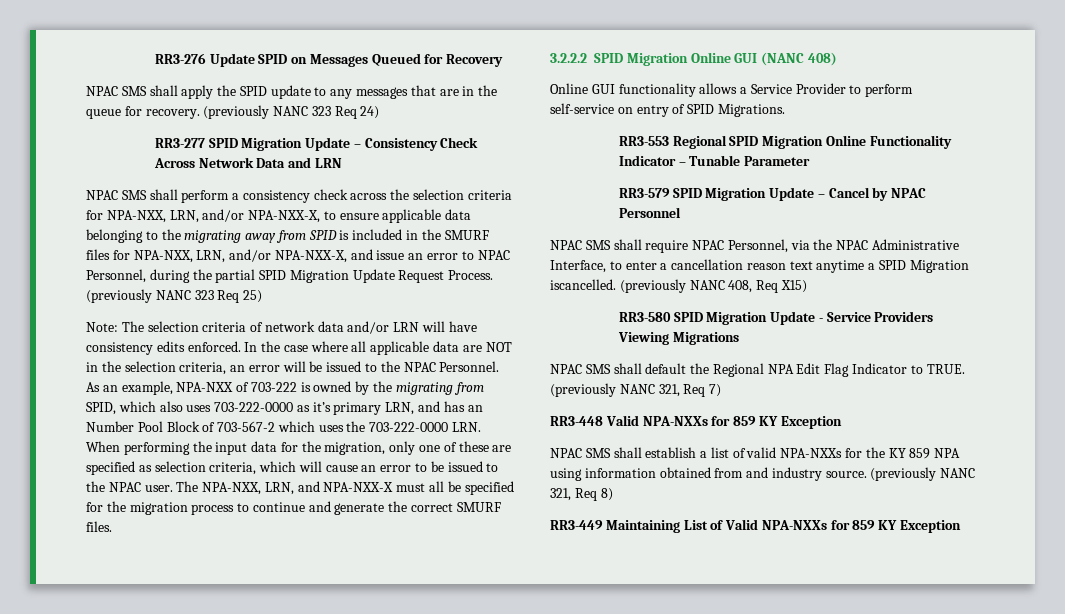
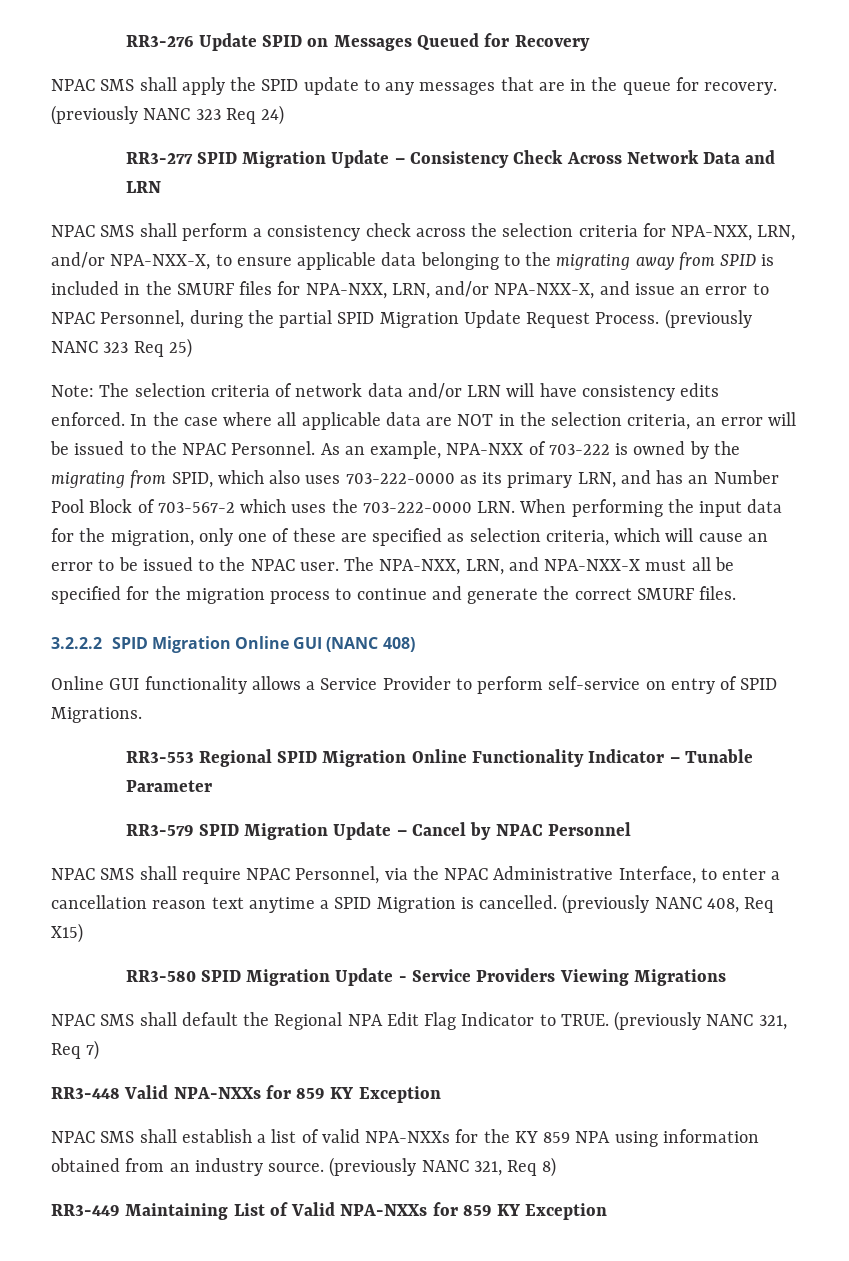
[312,402,331,412] it’s -> [482,472,503,484] its
[550,279,616,290] iscancelled. -> [460,895,558,909] is cancelled.
[746,467,769,478] and -> [169,1163,190,1172] an

